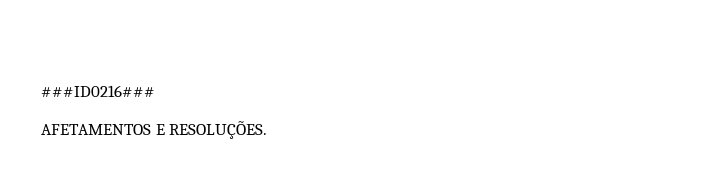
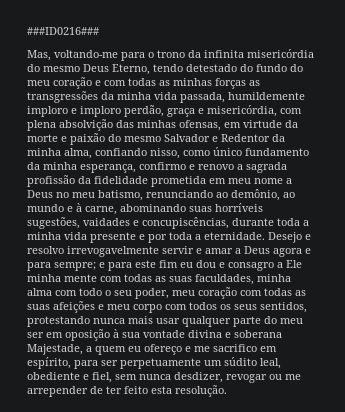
[41,121,268,139] AFETAMENTOS E RESOLUÇÕES. -> [27,49,314,61] [27,64,303,75] [27,77,260,89] [27,91,305,103] [27,105,302,117] [27,119,298,131] [27,133,285,145] [27,147,309,159] [27,162,287,173] [27,175,292,187] [27,189,295,201] [27,203,263,215] [27,217,309,229] [27,232,311,243] [27,246,311,257] [27,260,302,271] [27,274,291,285] [27,287,306,299] [27,301,307,313] [27,316,303,327] [27,329,282,341] [27,344,277,355] [27,357,281,369] [27,372,301,383] [27,385,227,397] Mas, voltando-me para o trono da infinita misericórdia do mesmo Deus Eterno, tendo detestado do fundo do meu coração e com todas as minhas forças as transgressões da minha vida passada, humildemente imploro e imploro perdão, graça e misericórdia, com plena absolvição das minhas ofensas, em virtude da morte e paixão do mesmo Salvador e Redentor da minha alma, confiando nisso, como único fundamento da minha esperança, confirmo e renovo a sagrada profissão da fidelidade prometida em meu nome a Deus no meu batismo, renunciando ao demônio, ao mundo e à carne, abominando suas horríveis sugestões, vaidades e concupiscências, durante toda a minha vida presente e por toda a eternidade. Desejo e resolvo irrevogavelmente servir e amar a Deus agora e para sempre; e para este fim eu dou e consagro a Ele minha mente com todas as suas faculdades, minha alma com todo o seu poder, meu coração com todas as suas afeições e meu corpo com todos os seus sentidos, protestando nunca mais usar qualquer parte do meu ser em oposição à sua vontade divina e soberana Majestade, a quem eu ofereço e me sacrifico em espírito, para ser perpetuamente um súdito leal, obediente e fiel, sem nunca desdizer, revogar ou me arrepender de ter feito esta resolução.

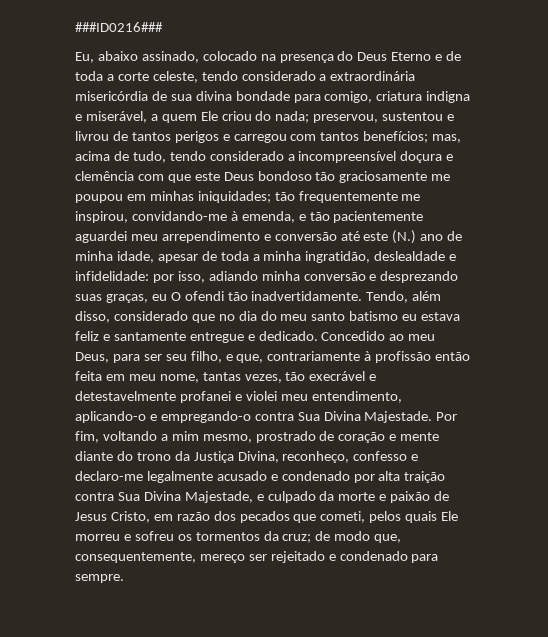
[27,49,314,61] [27,64,303,75] [27,77,260,89] [27,91,305,103] [27,105,302,117] [27,119,298,131] [27,133,285,145] [27,147,309,159] [27,162,287,173] [27,175,292,187] [27,189,295,201] [27,203,263,215] [27,217,309,229] [27,232,311,243] [27,246,311,257] [27,260,302,271] [27,274,291,285] [27,287,306,299] [27,301,307,313] [27,316,303,327] [27,329,282,341] [27,344,277,355] [27,357,281,369] [27,372,301,383] [27,385,227,397] Mas, voltando-me para o trono da infinita misericórdia do mesmo Deus Eterno, tendo detestado do fundo do meu coração e com todas as minhas forças as transgressões da minha vida passada, humildemente imploro e imploro perdão, graça e misericórdia, com plena absolvição das minhas ofensas, em virtude da morte e paixão do mesmo Salvador e Redentor da minha alma, confiando nisso, como único fundamento da minha esperança, confirmo e renovo a sagrada profissão da fidelidade prometida em meu nome a Deus no meu batismo, renunciando ao demônio, ao mundo e à carne, abominando suas horríveis sugestões, vaidades e concupiscências, durante toda a minha vida presente e por toda a eternidade. Desejo e resolvo irrevogavelmente servir e amar a Deus agora e para sempre; e para este fim eu dou e consagro a Ele minha mente com todas as suas faculdades, minha alma com todo o seu poder, meu coração com todas as suas afeições e meu corpo com todos os seus sentidos, protestando nunca mais usar qualquer parte do meu ser em oposição à sua vontade divina e soberana Majestade, a quem eu ofereço e me sacrifico em espírito, para ser perpetuamente um súdito leal, obediente e fiel, sem nunca desdizer, revogar ou me arrepender de ter feito esta resolução. -> [75,51,462,63] [75,71,416,83] [75,91,471,103] [75,111,455,123] [75,131,462,143] [75,151,454,163] [75,171,451,183] [75,191,421,203] [75,211,424,223] [75,230,463,244] [75,251,457,263] [75,271,459,283] [75,291,442,303] [75,311,461,323] [75,331,436,343] [75,351,471,363] [75,371,377,383] [75,391,402,403] [75,411,458,423] [75,431,440,443] [75,451,419,463] [75,471,446,483] [75,491,450,503] [75,511,459,523] [75,531,402,543] [75,551,439,563] [75,574,124,583] Eu, abaixo assinado, colocado na presença do Deus Eterno e de toda a corte celeste, tendo considerado a extraordinária misericórdia de sua divina bondade para comigo, criatura indigna e miserável, a quem Ele criou do nada; preservou, sustentou e livrou de tantos perigos e carregou com tantos benefícios; mas, acima de tudo, tendo considerado a incompreensível doçura e clemência com que este Deus bondoso tão graciosamente me poupou em minhas iniquidades; tão frequentemente me inspirou, convidando-me à emenda, e tão pacientemente aguardei meu arrependimento e conversão até este (N.) ano de minha idade, apesar de toda a minha ingratidão, deslealdade e infidelidade: por isso, adiando minha conversão e desprezando suas graças, eu O ofendi tão inadvertidamente. Tendo, além disso, considerado que no dia do meu santo batismo eu estava feliz e santamente entregue e dedicado. Concedido ao meu Deus, para ser seu filho, e que, contrariamente à profissão então feita em meu nome, tantas vezes, tão execrável e detestavelmente profanei e violei meu entendimento, aplicando-o e empregando-o contra Sua Divina Majestade. Por fim, voltando a mim mesmo, prostrado de coração e mente diante do trono da Justiça Divina, reconheço, confesso e declaro-me legalmente acusado e condenado por alta traição contra Sua Divina Majestade, e culpado da morte e paixão de Jesus Cristo, em razão dos pecados que cometi, pelos quais Ele morreu e sofreu os tormentos da cruz; de modo que, consequentemente, mereço ser rejeitado e condenado para sempre.

